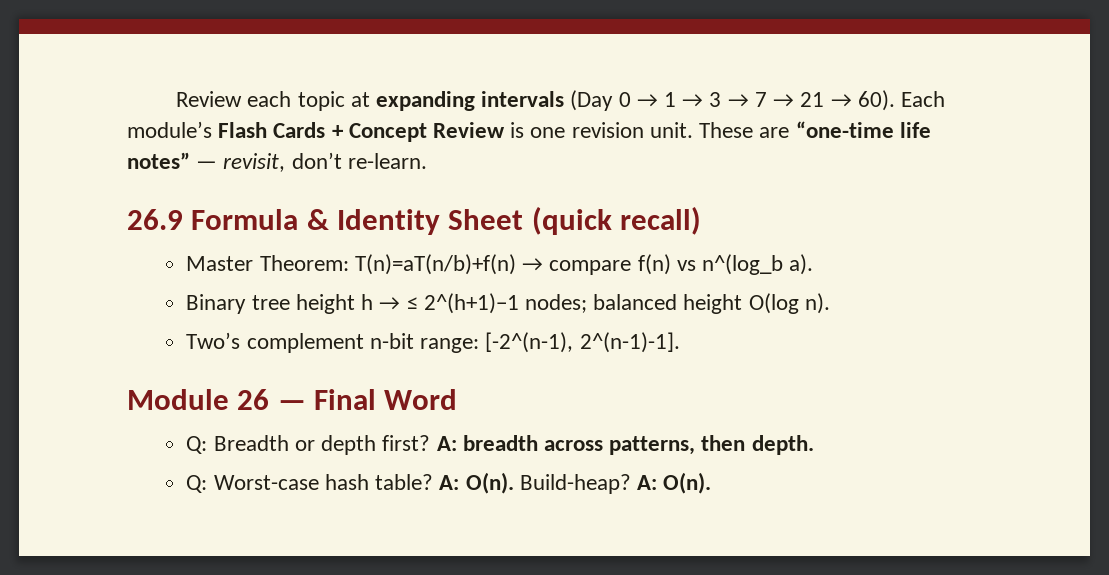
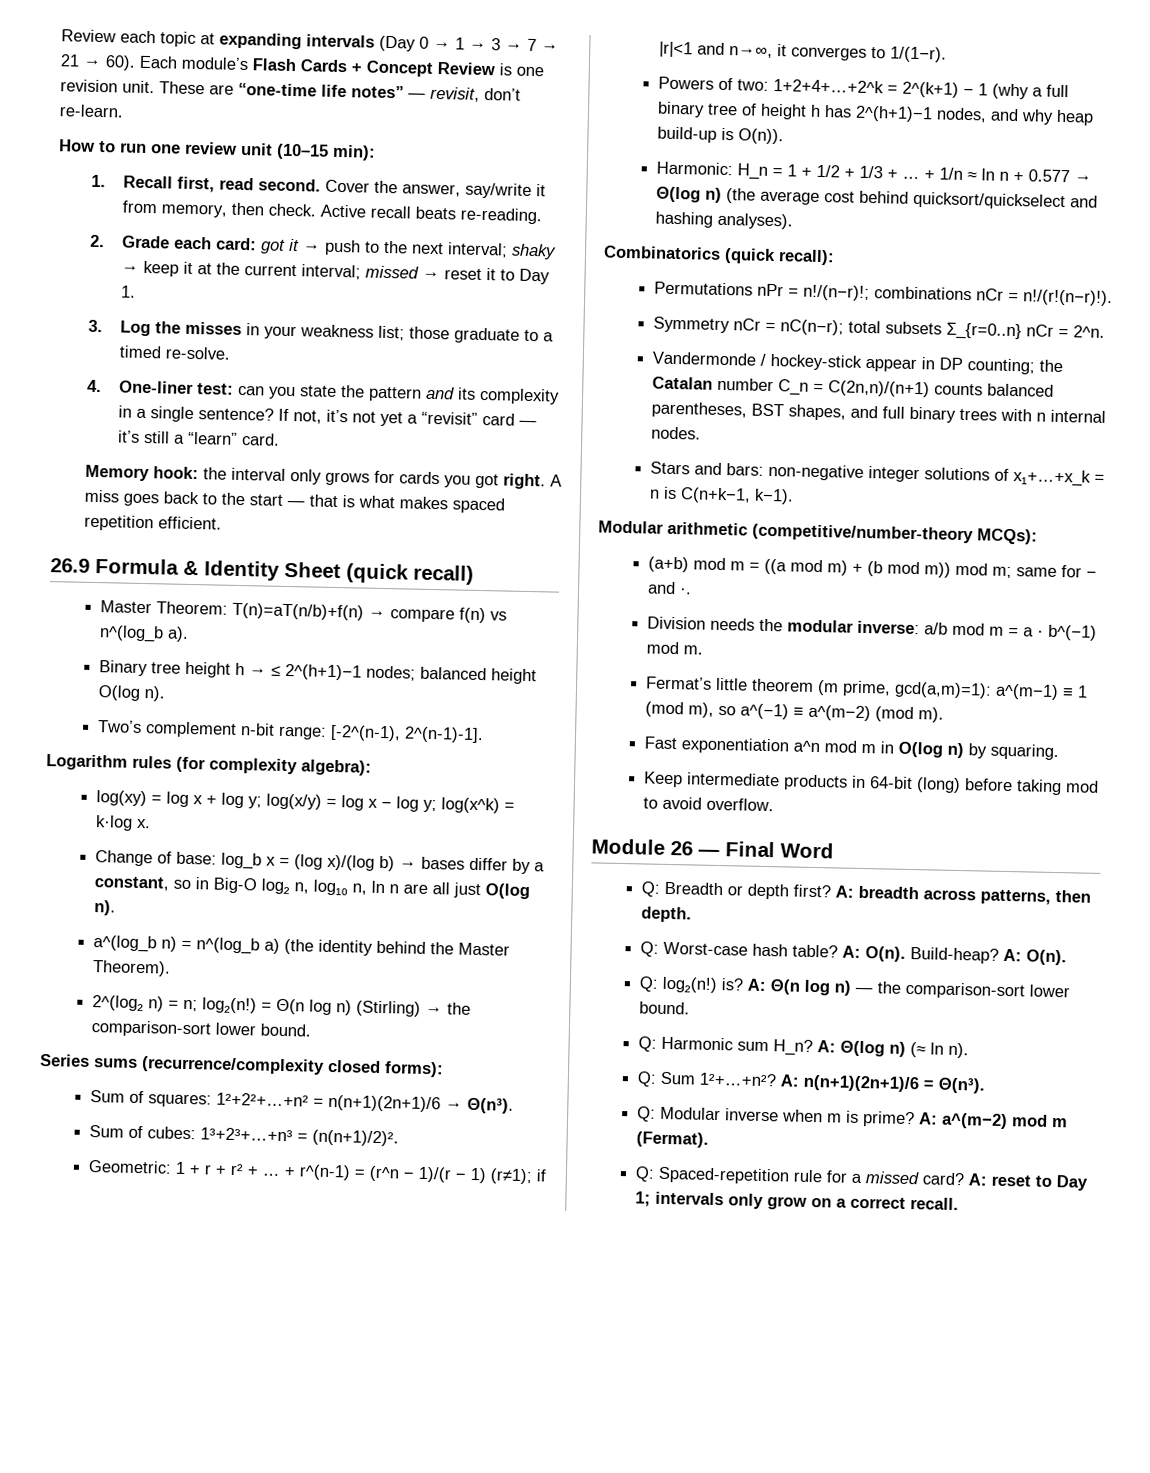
(427, 161) none -> [59,139,376,161] [90,174,547,199] [122,200,543,225] [89,234,558,260] [121,260,551,285] [121,285,137,298] [87,319,555,344] [119,345,231,360] [86,379,561,405] [118,405,538,427] [118,430,281,446] [84,464,562,490] [83,489,505,514] [83,514,222,532] // How to run one review unit (10–15 min): // 1. Recall first, read second. Cover the answer, say/write it from memory, then check. Active recall beats re-reading. // 2. Grade each card: got it → push to the next interval; shaky → keep it at the current interval; missed → reset it to Day 1. // 3. Log the misses in your weakness list; those graduate to a timed re-solve. // 4. One-liner test: can you state the pattern and its complexity in a single sentence? If not, it’s not yet a “revisit” card — it’s still a “learn” card. // Memory hook: the interval only grows for cards you got right. A miss goes back to the start — that is what makes spaced repetition efficient.
(680, 342) none -> [46,754,372,776] [95,790,515,814] [94,815,151,831] [94,850,545,875] [93,876,530,900] [93,900,116,916] [92,935,510,956] [91,960,171,977] [91,995,471,1017] [90,1020,311,1038] [40,1053,444,1078] [89,1089,514,1114] [88,1124,399,1147] [87,1159,547,1185] [658,41,947,63] [657,76,1069,100] [656,101,1094,126] [656,126,784,145] [655,161,1092,183] [655,186,1098,211] [654,211,793,230] [603,245,835,266] [653,281,1113,307] [652,316,1105,341] [651,351,1063,375] [651,376,1054,398] [650,401,1106,423] [650,426,701,440] [649,461,1105,487] [648,486,794,505] [598,520,1038,545] [647,556,1097,579] [646,581,692,595] [646,616,1097,641] [645,641,703,655] [645,676,1088,701] [644,701,944,723] [643,736,1059,761] [642,771,1099,796] [642,796,774,812] // Logarithm rules (for complexity algebra): // log(xy) = log x + log y; log(x/y) = log x − log y; log(x^k) = k·log x. // Change of base: log_b x = (log x)/(log b) → bases differ by a constant, so in Big-O log₂ n, log₁₀ n, ln n are all just O(log n). // a^(log_b n) = n^(log_b a) (the identity behind the Master Theorem). // 2^(log₂ n) = n; log₂(n!) = Θ(n log n) (Stirling) → the comparison-sort lower bound. // Series sums (recurrence/complexity closed forms): // Sum of squares: 1²+2²+…+n² = n(n+1)(2n+1)/6 → Θ(n³). // Sum of cubes: 1³+2³+…+n³ = (n(n+1)/2)². // Geometric: 1 + r + r² + … + r^(n-1) = (r^n − 1)/(r − 1) (r≠1); if |r|<1 and n→∞, it converges to 1/(1−r). // Powers of two: 1+2+4+…+2^k = 2^(k+1) − 1 (why a full binary tree of height h has 2^(h+1)−1 nodes, and why heap build-up is O(n)). // Harmonic: H_n = 1 + 1/2 + 1/3 + … + 1/n ≈ ln n + 0.577 → Θ(log n) (the average cost behind quicksort/quickselect and hashing analyses). // Combinatorics (quick recall): // Permutations nPr = n!/(n−r)!; combinations nCr = n!/(r!(n−r)!). // Symmetry nCr = nC(n−r); total subsets Σ_{r=0..n} nCr = 2^n. // Vandermonde / hockey-stick appear in DP counting; the Catalan number C_n = C(2n,n)/(n+1) counts balanced parentheses, BST shapes, and full binary trees with n internal nodes. // Stars and bars: non-negative integer solutions of x₁+…+x_k = n is C(n+k−1, k−1). // Modular arithmetic (competitive/number-theory MCQs): // (a+b) mod m = ((a mod m) + (b mod m)) mod m; same for − and ·. // Division needs the modular inverse: a/b mod m = a · b^(−1) mod m. // Fermat’s little theorem (m prime, gcd(a,m)=1): a^(m−1) ≡ 1 (mod m), so a^(−1) ≡ a^(m−2) (mod m). // Fast exponentiation a^n mod m in O(log n) by squaring. // Keep intermediate products in 64-bit (long) before taking mod to avoid overflow.
(712, 483) none -> [638,976,1070,1000] [638,1001,690,1015] [637,1036,969,1059] [636,1071,985,1094] [636,1106,1068,1130] [635,1131,709,1148] [634,1166,1088,1191] [634,1191,959,1211] // Q: log₂(n!) is? A: Θ(n log n) — the comparison-sort lower bound. // Q: Harmonic sum H_n? A: Θ(log n) (≈ ln n). // Q: Sum 1²+…+n²? A: n(n+1)(2n+1)/6 = Θ(n³). // Q: Modular inverse when m is prime? A: a^(m−2) mod m (Fermat). // Q: Spaced-repetition rule for a missed card? A: reset to Day 1; intervals only grow on a correct recall.

